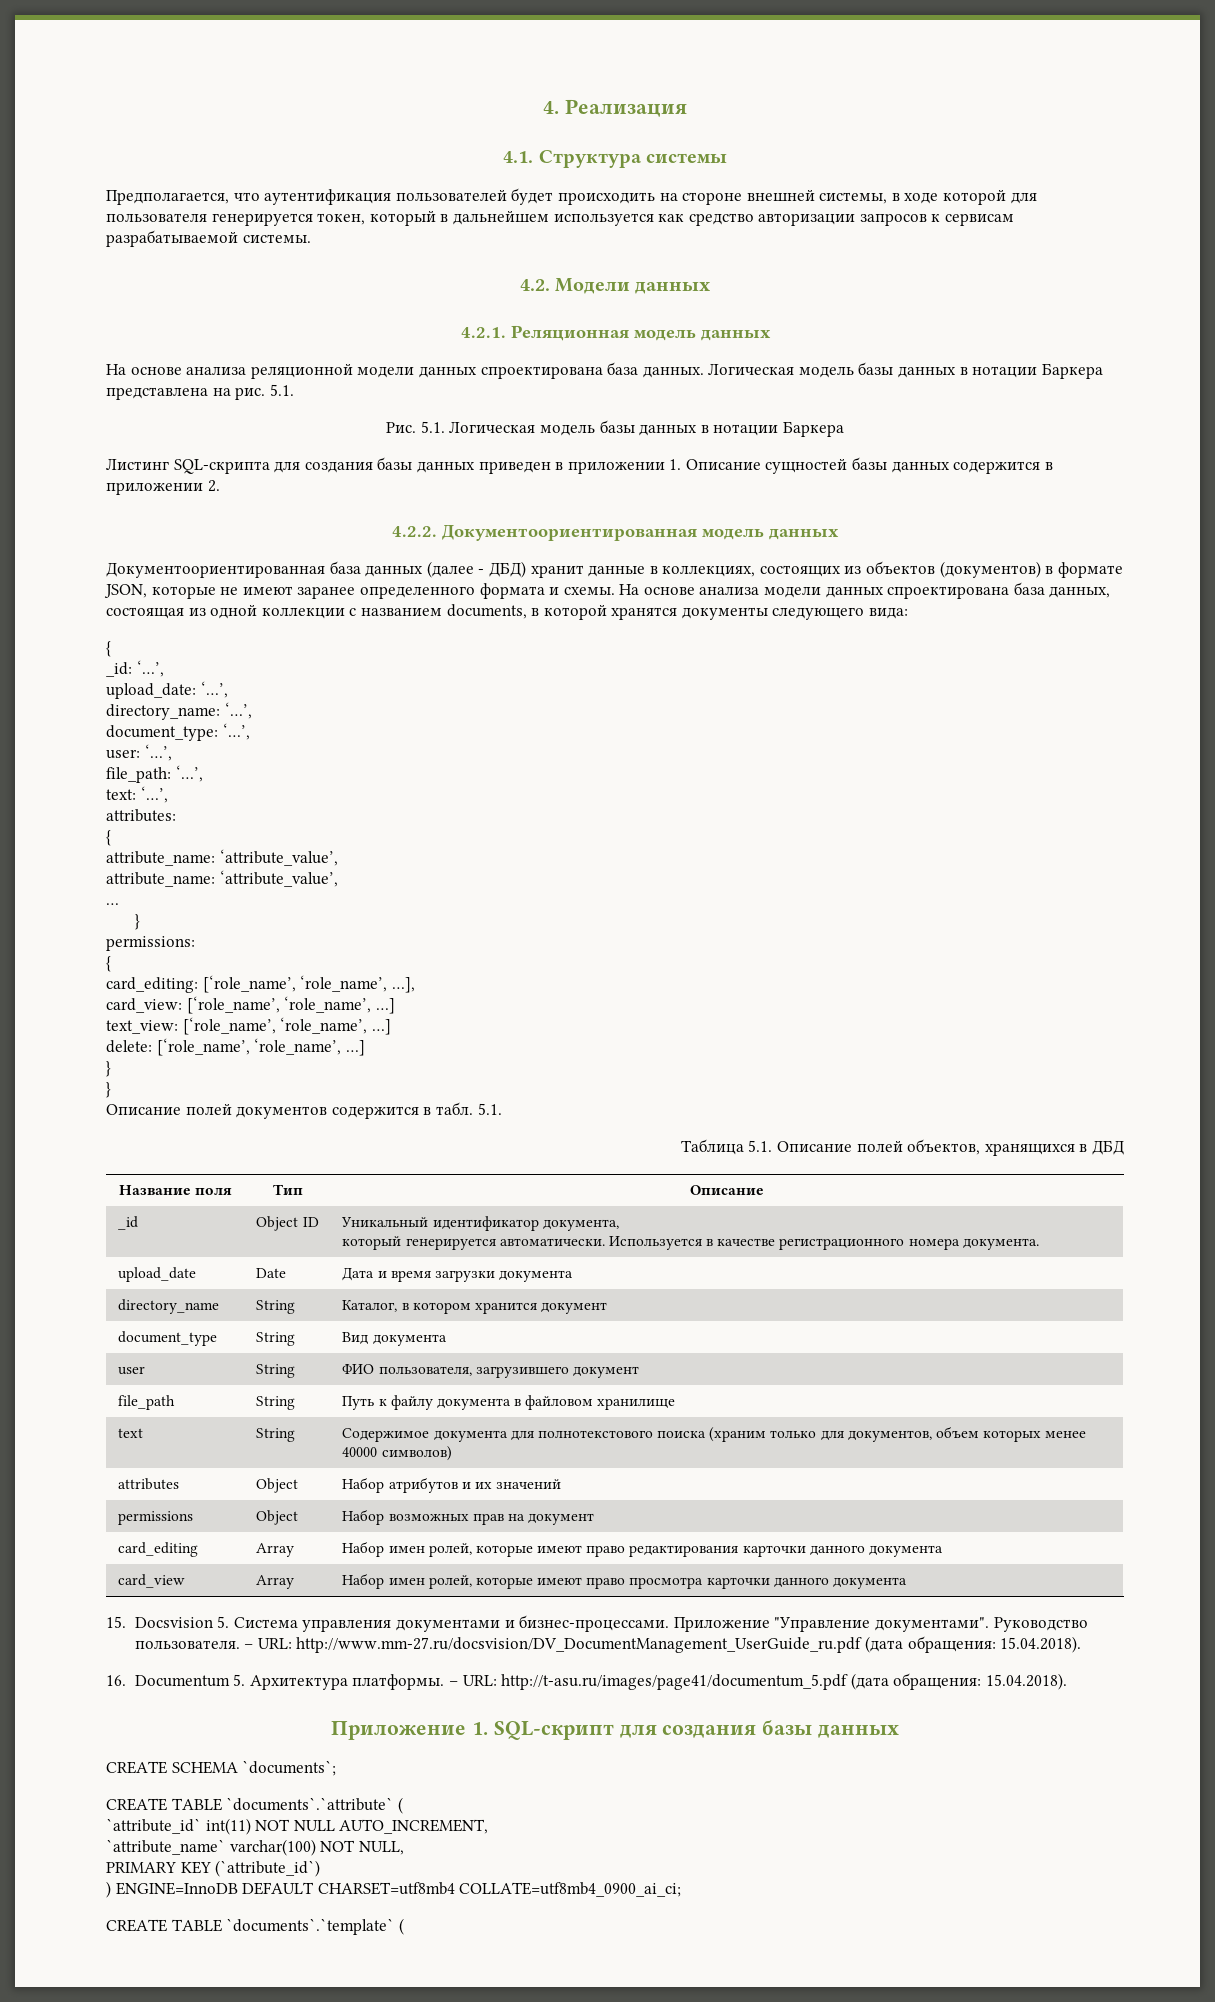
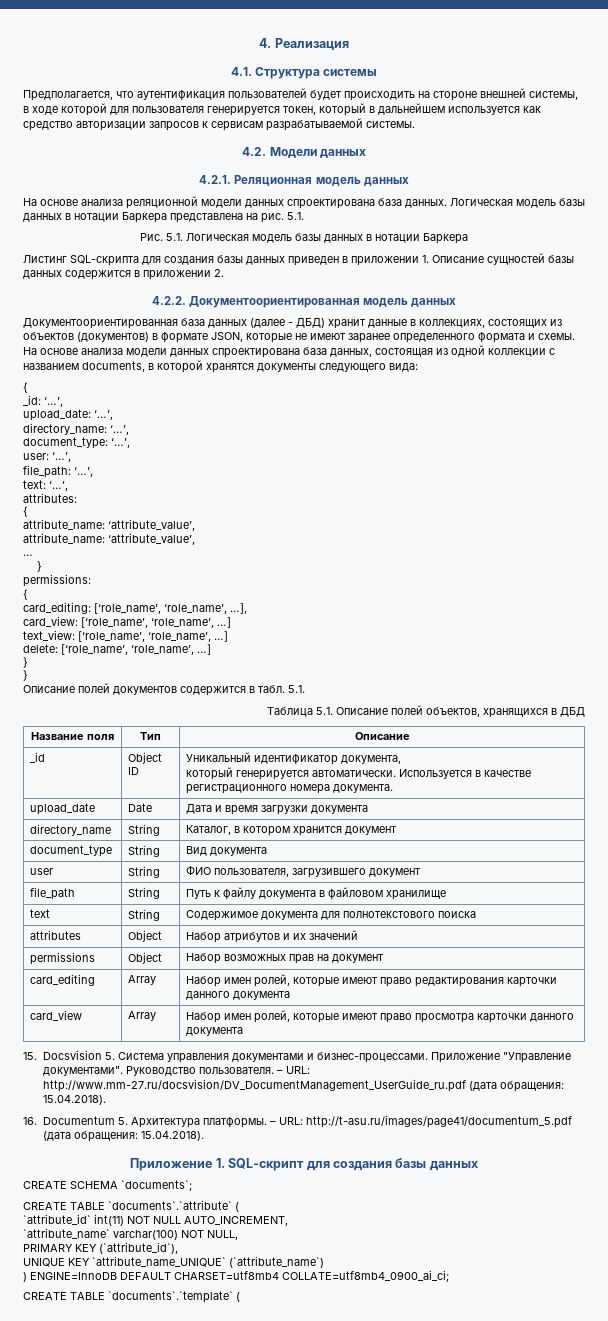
[709,1426,1087,1442] [342,1446,452,1461] (храним только для документов, объем которых менее 40000 символов) -> (476, 914) none
[215,1860,321,1877] (`attribute_id`) -> [99,1242,178,1254] [23,1256,324,1268] (`attribute_id`), // UNIQUE KEY `attribute_name_UNIQUE` (`attribute_name`)

